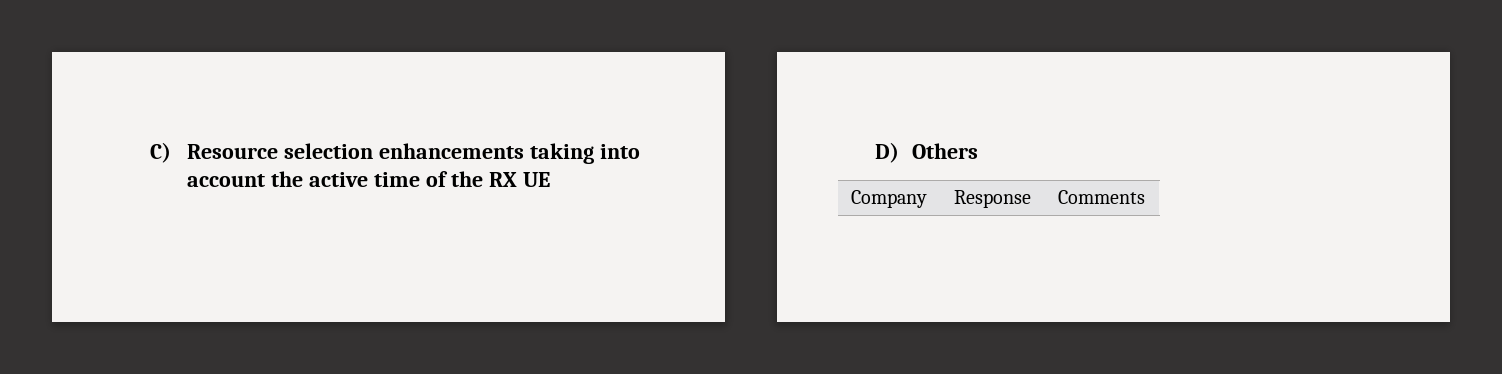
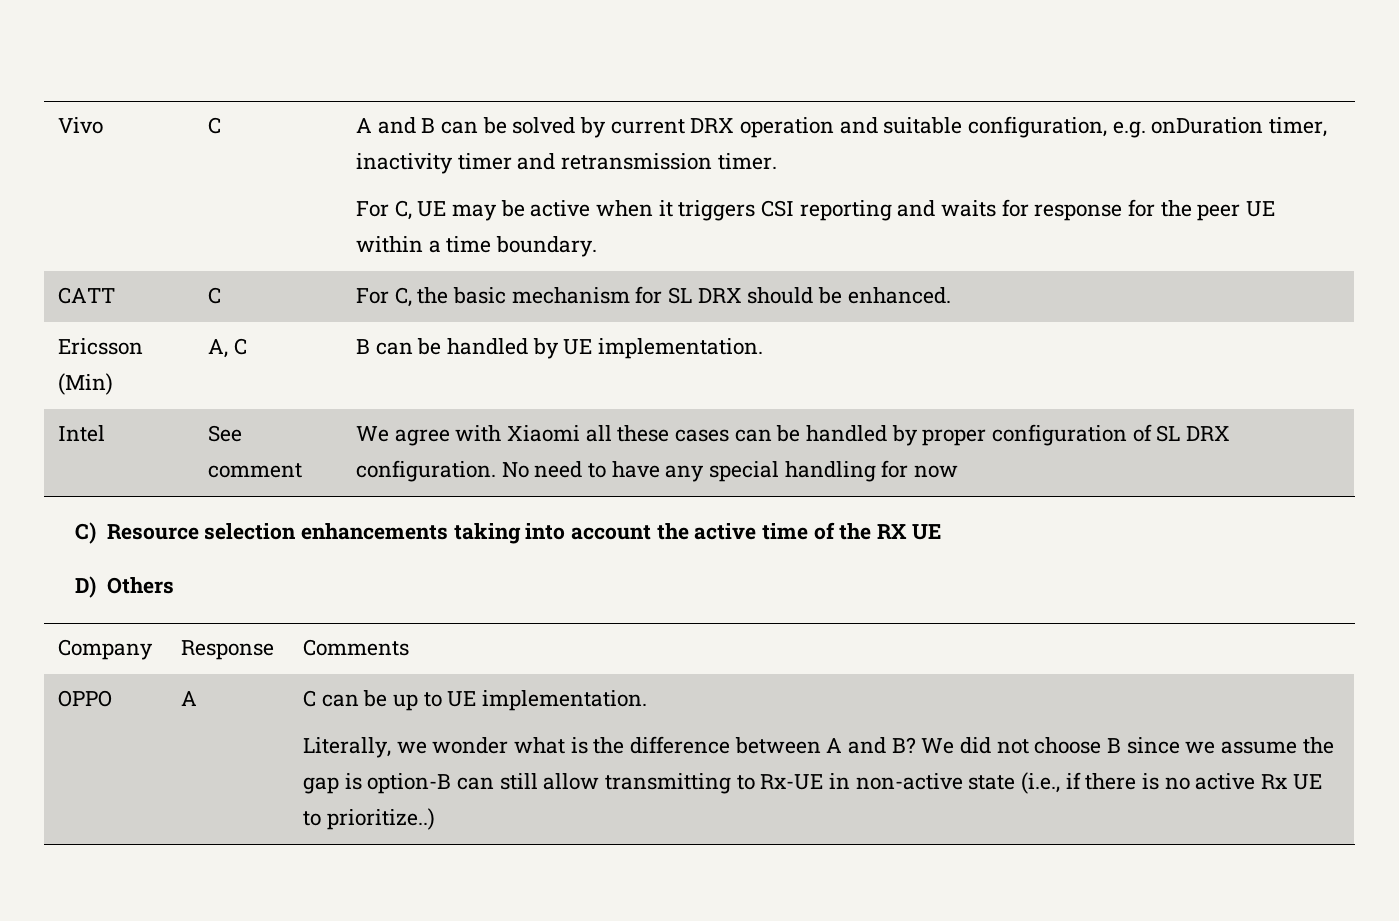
(150, 152) none -> [58,117,104,134] [208,117,222,134] [356,116,1328,138] [356,153,777,174] [356,199,1276,221] [356,236,598,257] [58,287,116,304] [208,287,222,304] [356,286,951,307] [58,338,144,355] [58,373,114,395] [208,338,247,358] [356,338,764,359] [58,425,106,442] [208,425,243,442] [208,463,303,478] [356,424,1231,446] [356,460,959,482] Vivo | C | A and B can be solved by current DRX operation and suitable configuration, e.g. onDuration timer, inactivity timer and retransmission timer. // For C, UE may be active when it triggers CSI reporting and waits for response for the peer UE within a time boundary. // CATT | C | For C, the basic mechanism for SL DRX should be enhanced. // Ericsson (Min) | A, C | B can be handled by UE implementation. // Intel | See comment | We agree with Xiaomi all these cases can be handled by proper configuration of SL DRX configuration. No need to have any special handling for now //
(1146, 197) none -> [58,690,113,707] [181,691,198,706] [303,690,648,711] [303,736,1334,758] [303,772,1322,794] [303,808,435,830] // OPPO | A | C can be up to UE implementation. // Literally, we wonder what is the difference between A and B? We did not choose B since we assume the gap is option-B can still allow transmitting to Rx-UE in non-active state (i.e., if there is no active Rx UE to prioritize..)

